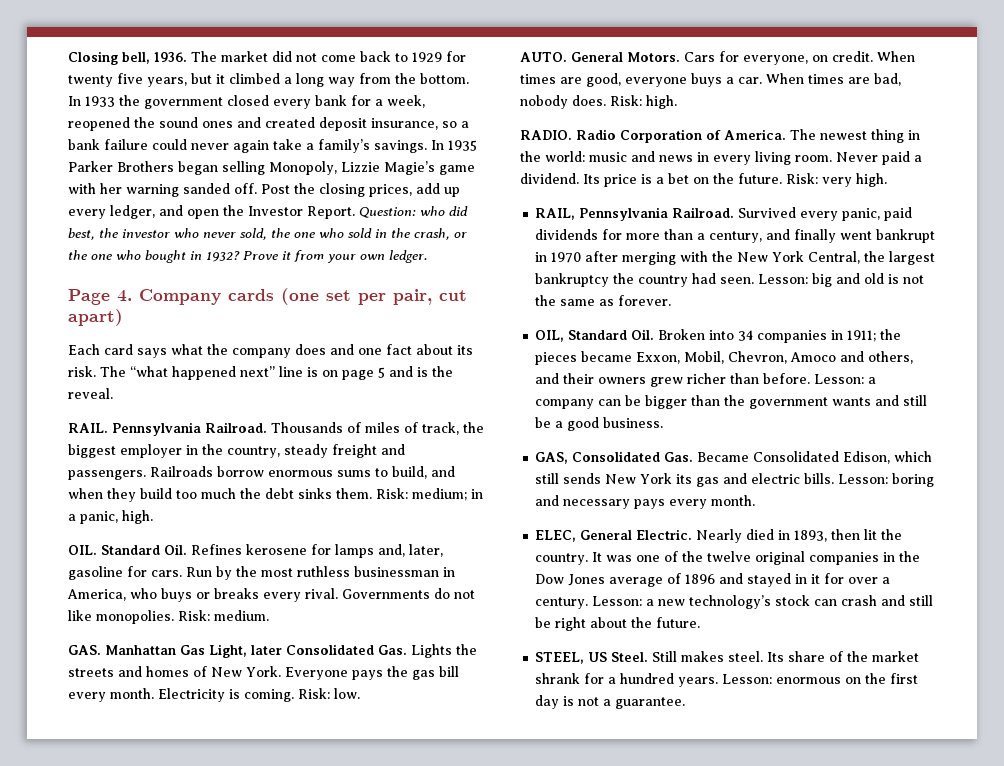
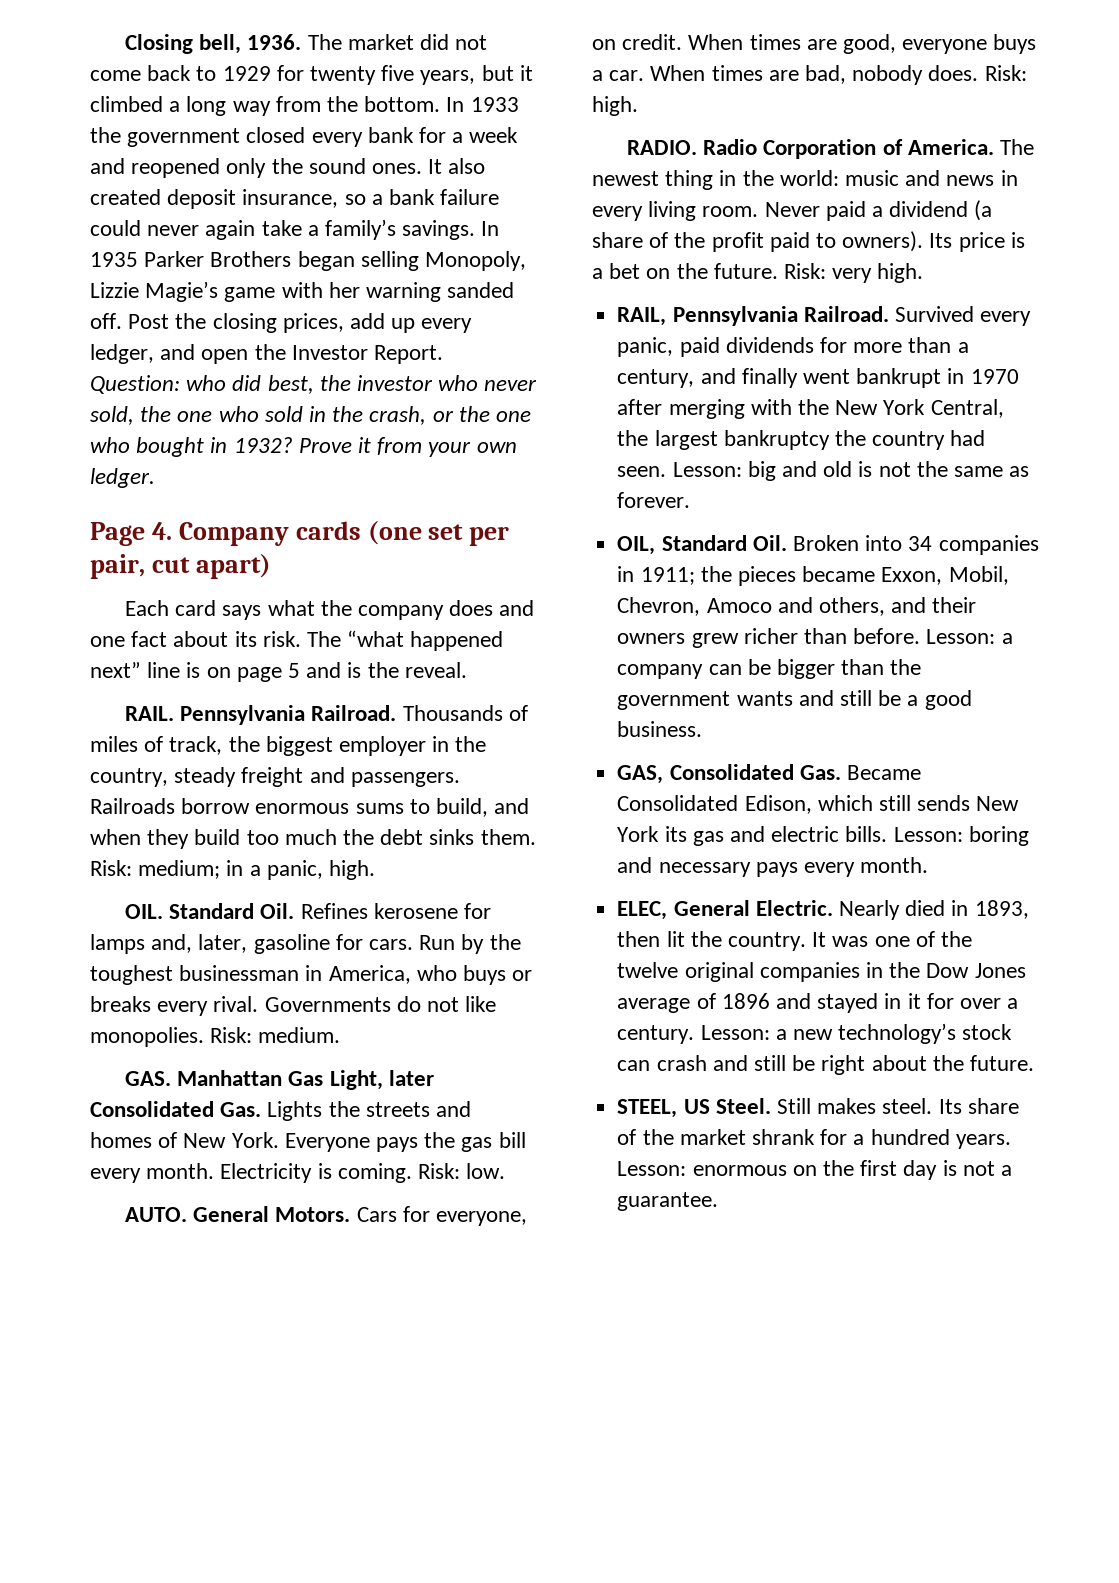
[387,95,425,108] [68,117,261,131] week, reopened the sound ones and -> [469,127,519,143] [90,158,486,178] week and reopened only the sound ones. It also
[261,566,350,577] most ruthless -> [90,965,173,985] toughest
[520,173,579,184] dividend. -> [889,200,993,221] [592,231,924,252] dividend (a share of the profit paid to owners).

